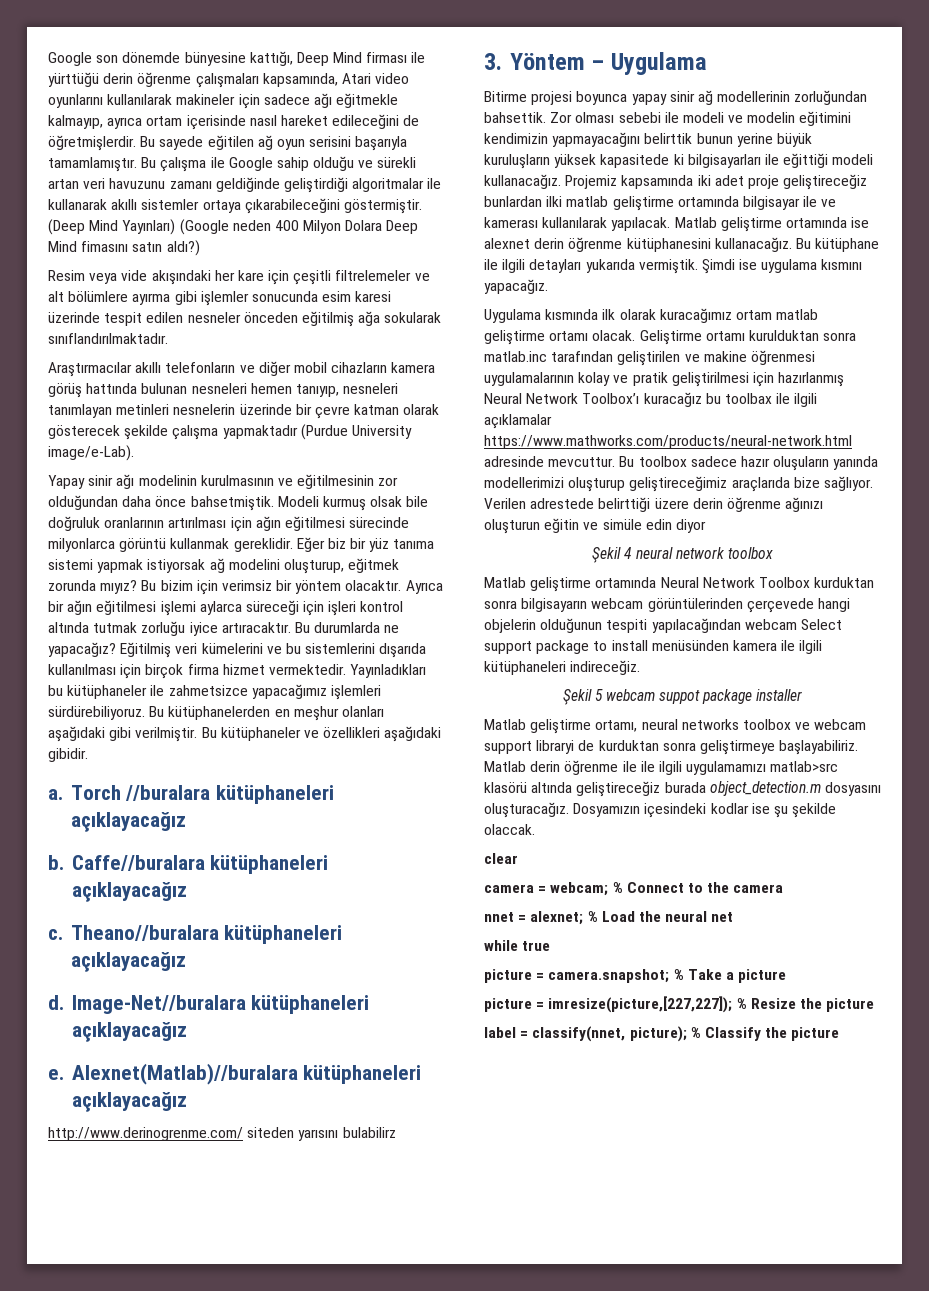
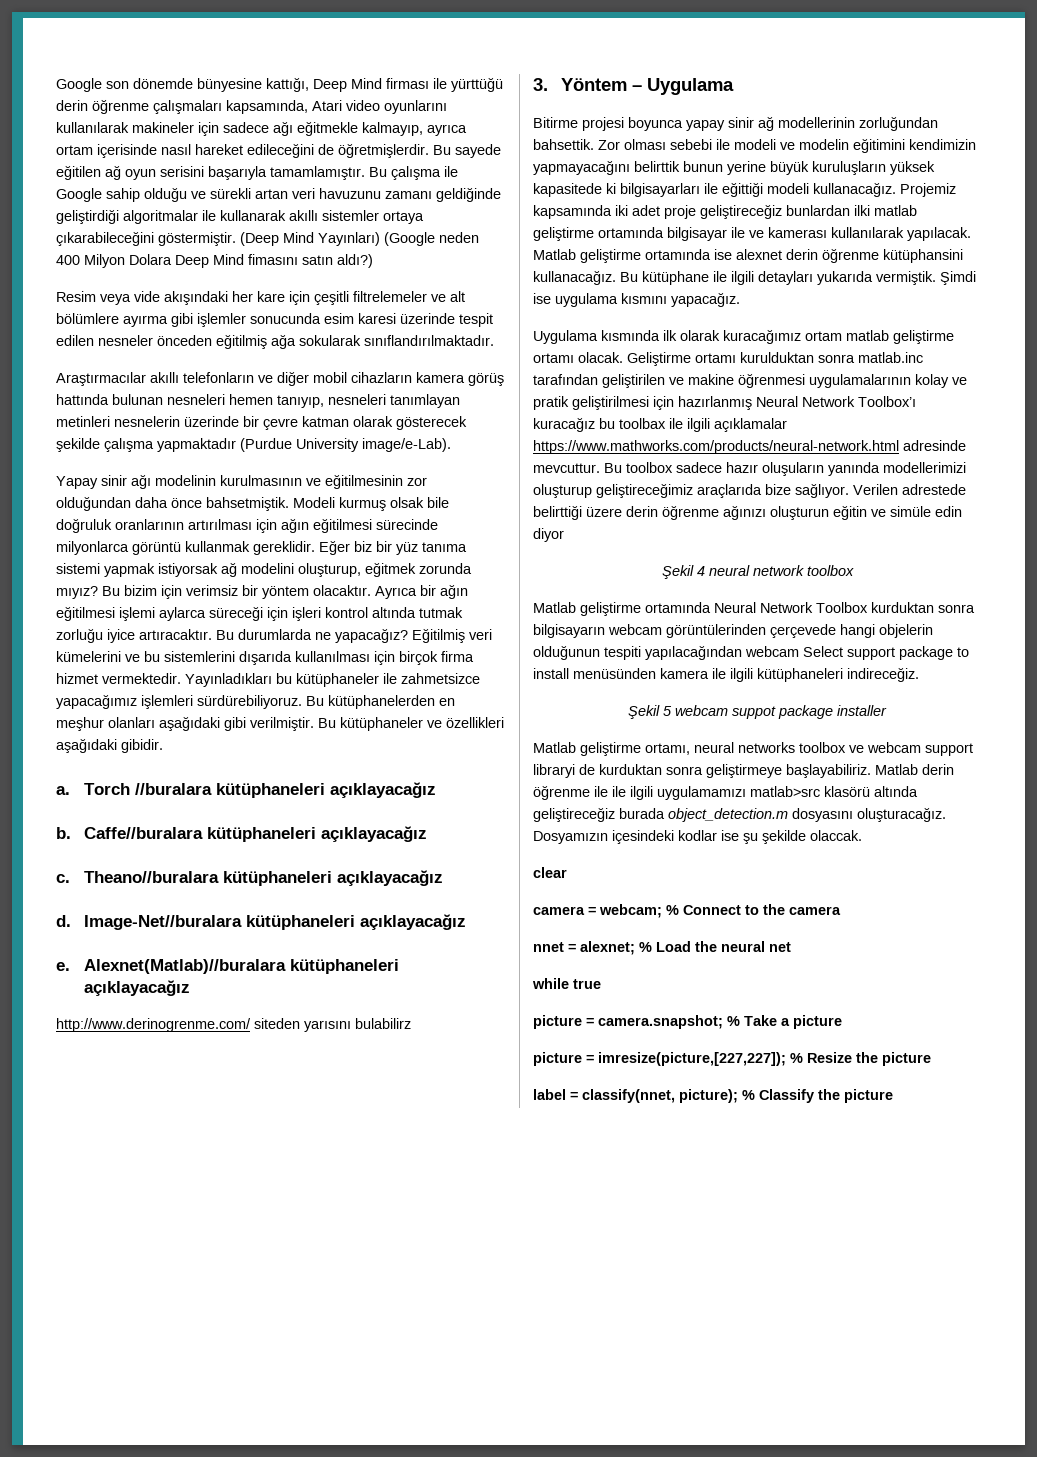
[626,238,711,252] kütüphanesini -> [883,249,963,263] kütüphansini

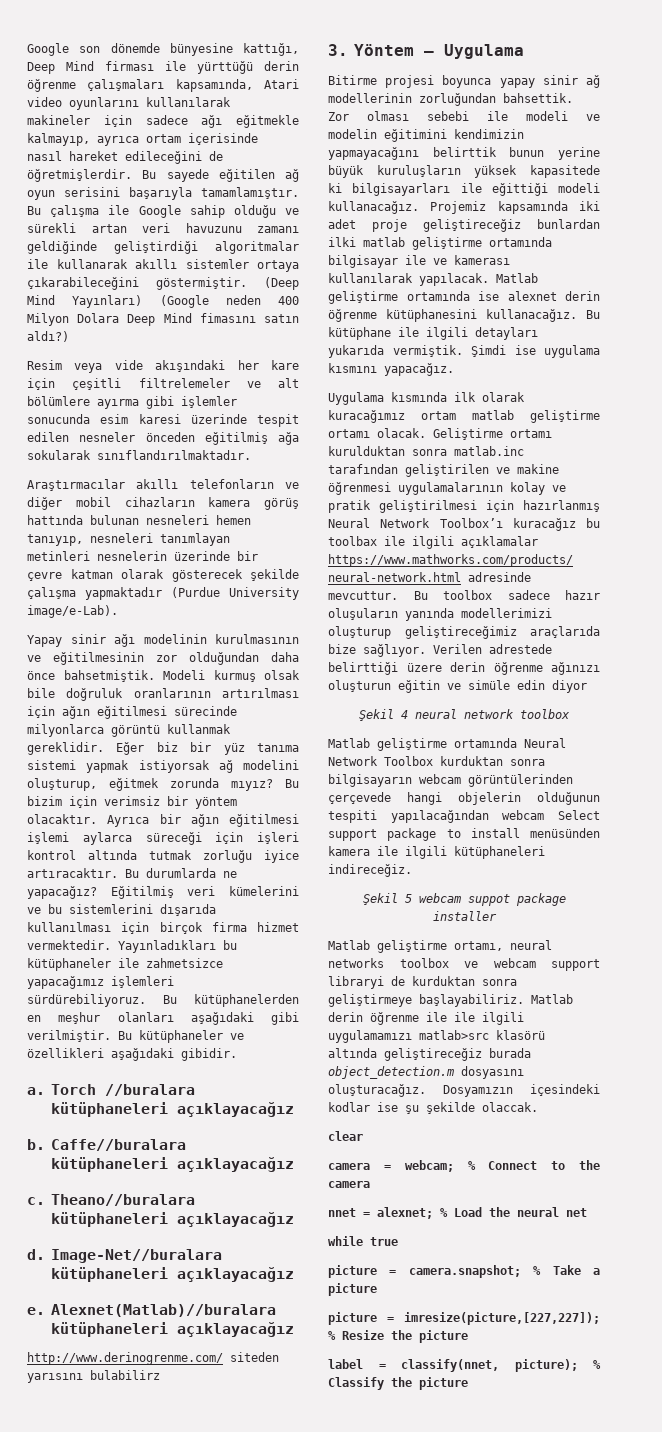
[883,249,963,263] kütüphansini -> [386,309,477,322] kütüphanesini

